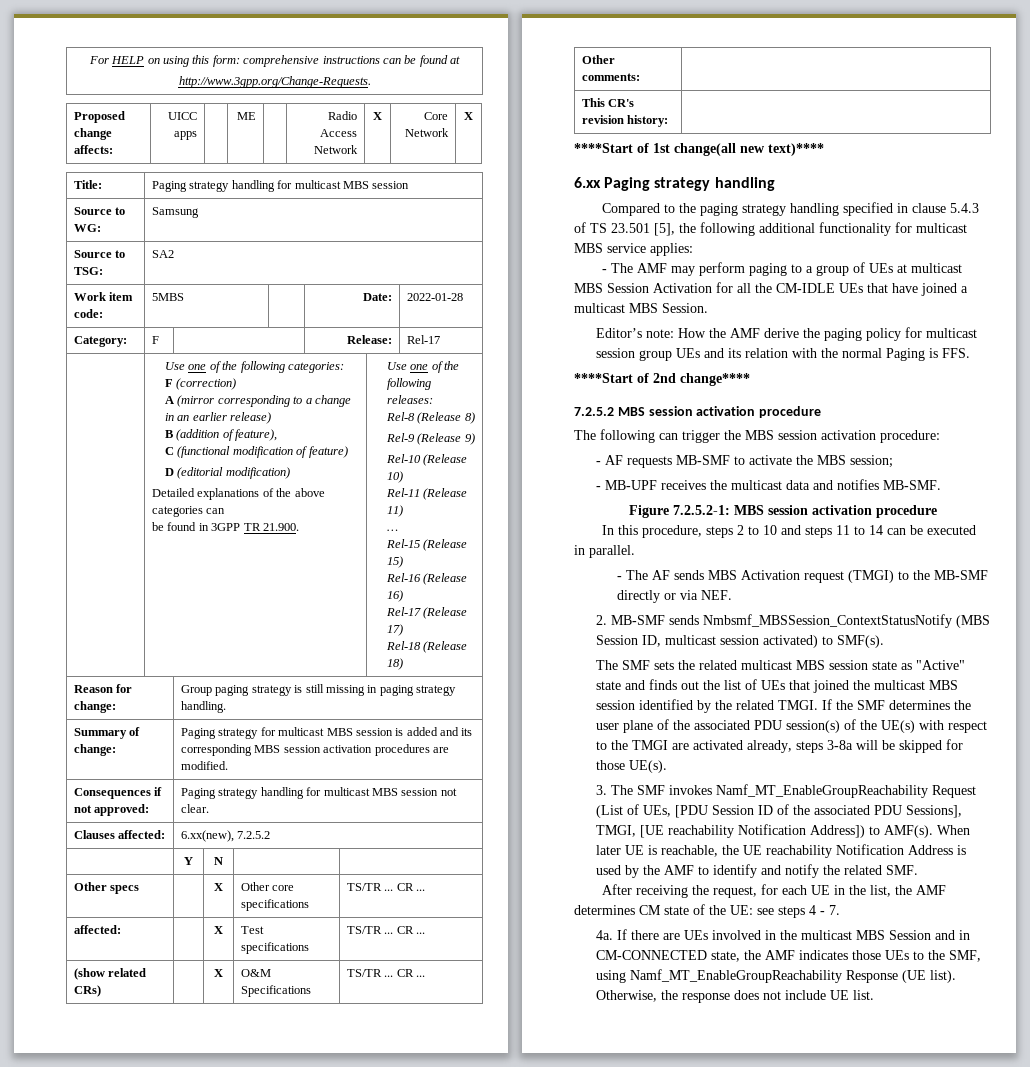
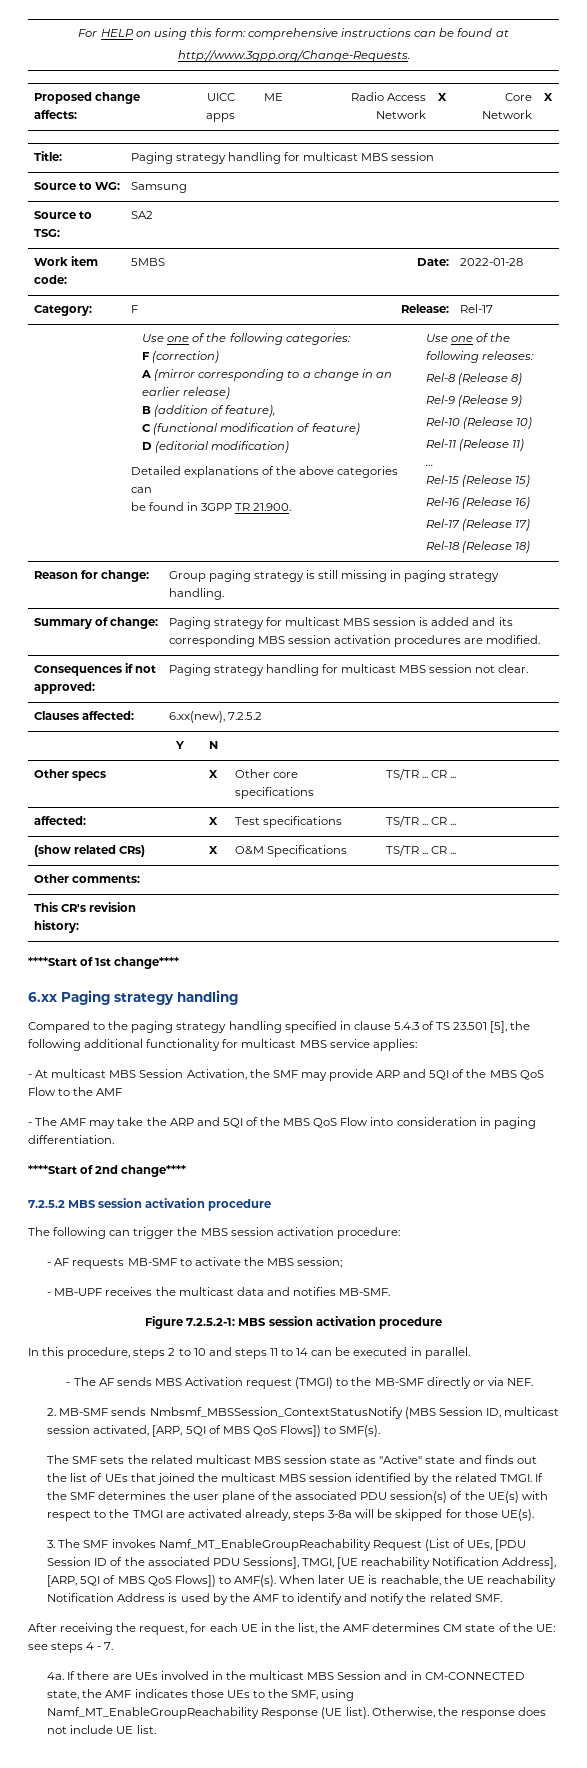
[674,143,824,156] change(all new text)**** -> [114,957,180,969] change****
[611,262,963,276] [574,282,968,296] [574,303,708,313] [595,327,977,341] [595,348,970,361] The AMF may perform paging to a group of UEs at multicast MBS Session Activation for all the CM-IDLE UEs that have joined a multicast MBS Session. // Editor’s note: How the AMF derive the paging policy for multicast session group UEs and its relation with the normal Paging is FFS. -> [35,1069,544,1081] [28,1087,123,1096] [28,1117,536,1129] [28,1135,114,1144] At multicast MBS Session Activation, the SMF may provide ARP and 5QI of the MBS QoS Flow to the AMF // - The AMF may take the ARP and 5QI of the MBS QoS Flow into consideration in paging differentiation.
[762,635,818,648] activated) -> [93,1425,321,1437] activated, [ARP, 5QI of MBS QoS Flows])
[809,825,865,838] Address]) -> [502,1557,557,1569] [47,1575,216,1587] Address], [ARP, 5QI of MBS QoS Flows])

